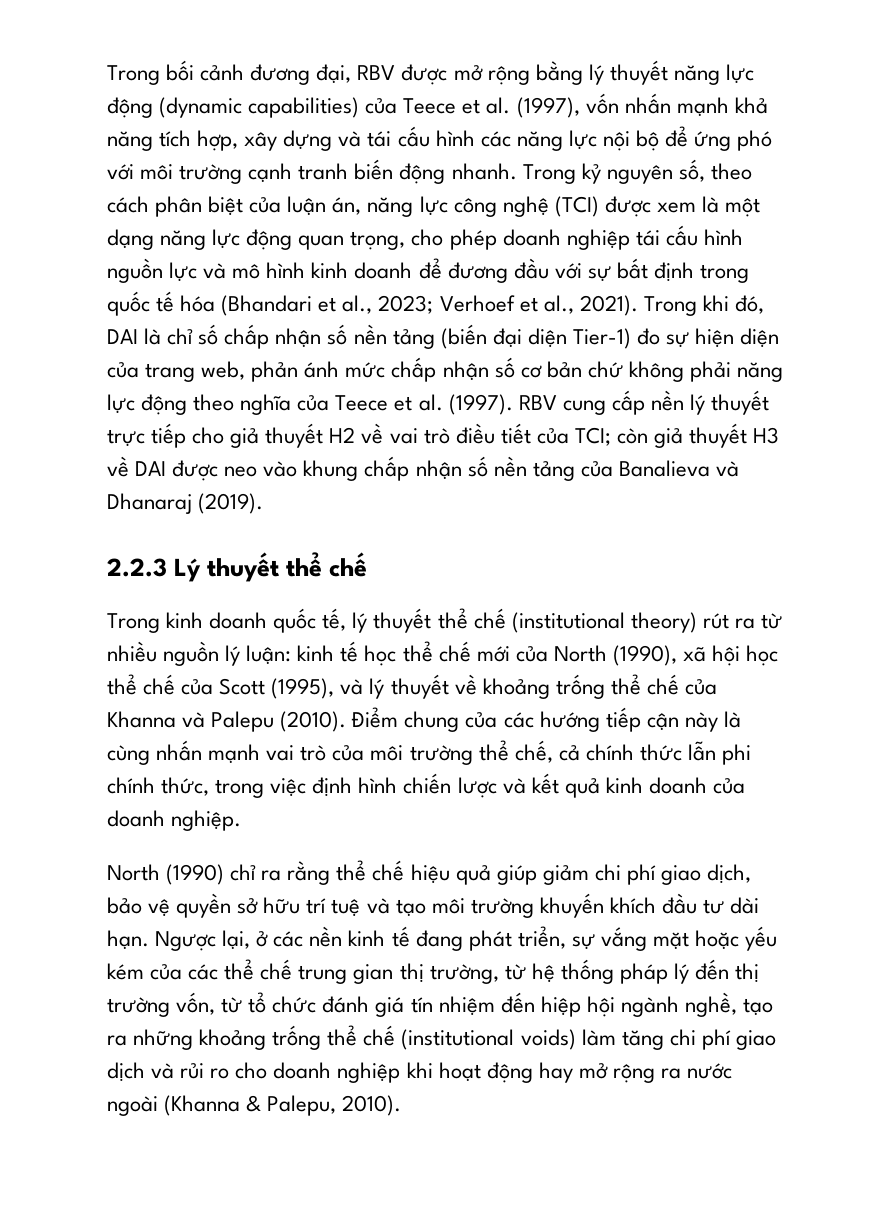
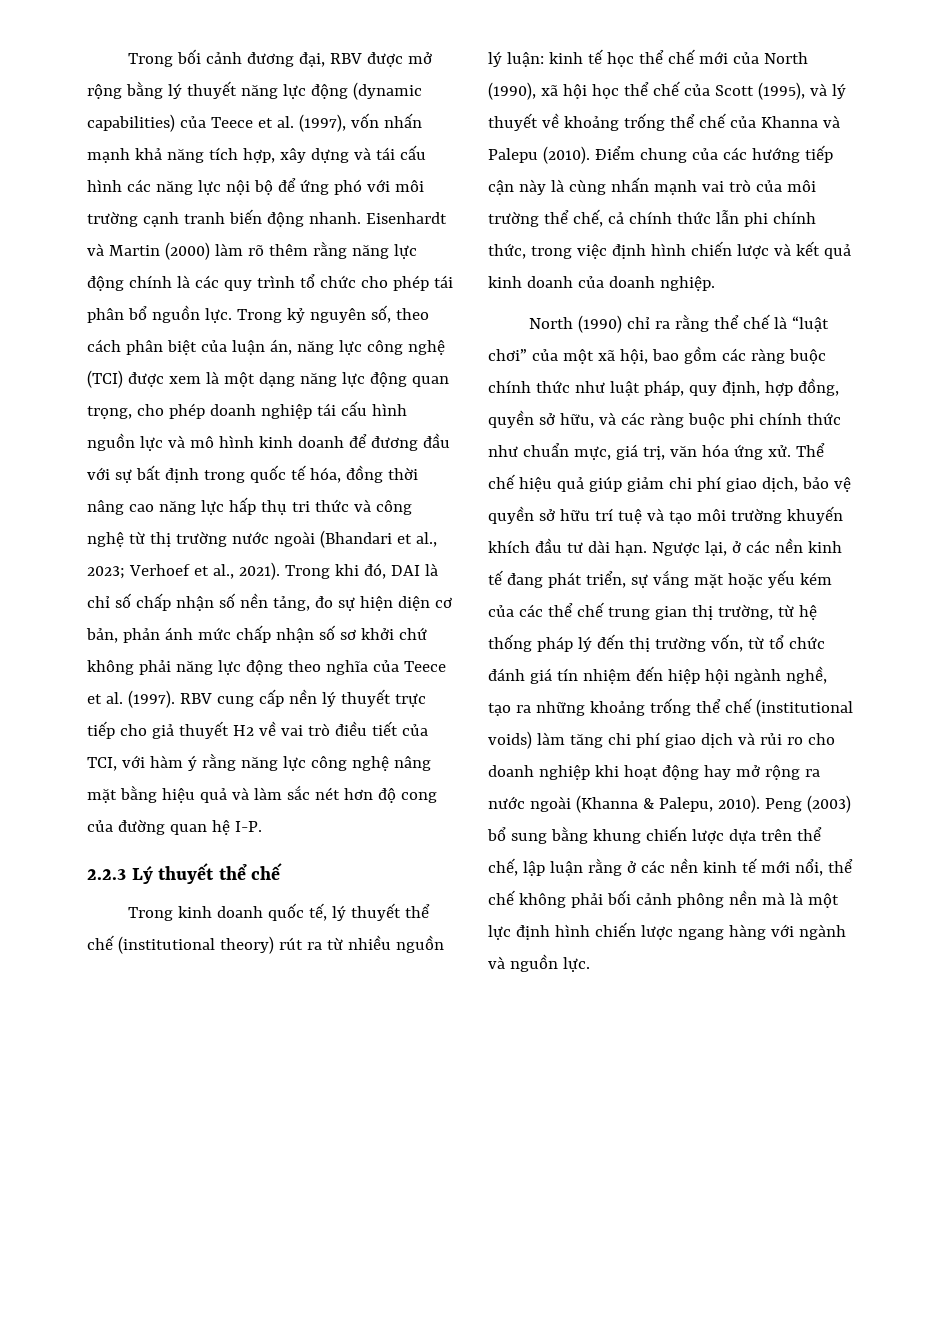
(517, 171) none -> [365,212,447,224] [87,241,417,260] [87,274,453,291] [87,305,232,323] Eisenhardt và Martin (2000) làm rõ thêm rằng năng lực động chính là các quy trình tổ chức cho phép tái phân bổ nguồn lực.
[180,295,216,312] hóa -> [309,465,418,483] [87,497,412,515] [87,531,315,547] hóa, đồng thời nâng cao năng lực hấp thụ tri thức và công nghệ từ thị trường nước ngoài
[392,324,631,349] tảng (biến đại diện Tier-1) -> [272,596,310,611] tảng,
[107,361,246,382] của trang web, -> [434,597,452,608] [86,628,118,643] cơ bản,
[520,361,582,378] cơ bản -> [339,628,394,640] sơ khởi
[574,423,780,448] [107,456,739,481] [107,493,264,514] TCI; còn giả thuyết H3 về DAI được neo vào khung chấp nhận số nền tảng của Banalieva và Dhanaraj (2019). -> [87,753,431,771] [87,785,437,803] [87,819,262,835] TCI, với hàm ý rằng năng lực công nghệ nâng mặt bằng hiệu quả và làm sắc nét hơn độ cong của đường quan hệ I-P.
(405, 870) none -> [774,316,830,332] [488,346,826,364] [488,378,839,396] [488,410,841,428] [488,443,825,460] [488,474,515,489] là “luật chơi” của một xã hội, bao gồm các ràng buộc chính thức như luật pháp, quy định, hợp đồng, quyền sở hữu, và các ràng buộc phi chính thức như chuẩn mực, giá trị, văn hóa ứng xử. Thể chế
(402, 1105) none -> [764,795,851,813] [487,826,822,844] [488,858,853,876] [488,890,839,908] [488,922,846,940] [488,954,590,972] Peng (2003) bổ sung bằng khung chiến lược dựa trên thể chế, lập luận rằng ở các nền kinh tế mới nổi, thể chế không phải bối cảnh phông nền mà là một lực định hình chiến lược ngang hàng với ngành và nguồn lực.

